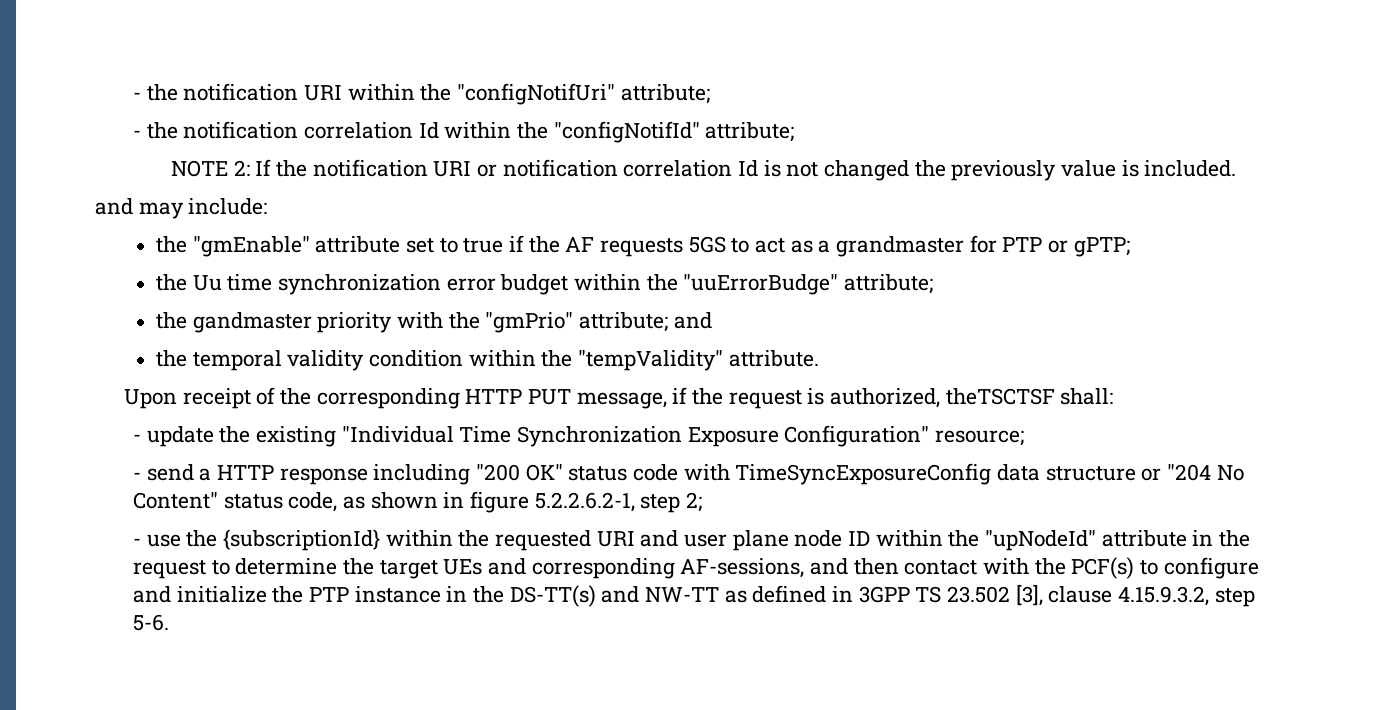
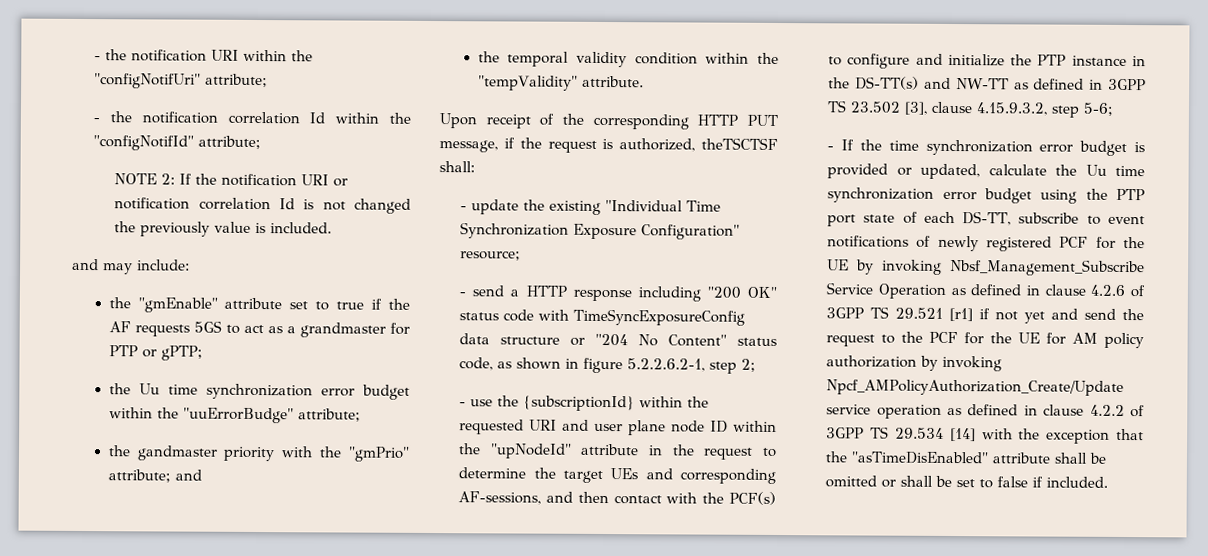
[132,614,169,631] 5-6. -> [1083,102,1115,116] [827,139,1145,157] [827,163,1145,180] [827,187,1145,204] [827,211,1145,227] [827,235,1145,252] [827,258,1145,277] [826,282,1145,299] [826,306,1144,324] [826,331,1144,349] [826,355,1003,372] [826,379,1125,396] [826,404,1145,419] [826,426,1144,444] [825,451,1108,465] [825,475,1109,489] 5-6; // - If the time synchronization error budget is provided or updated, calculate the Uu time synchronization error budget using the PTP port state of each DS-TT, subscribe to event notifications of newly registered PCF for the UE by invoking Nbsf_Management_Subscribe Service Operation as defined in clause 4.2.6 of 3GPP TS 29.521 [r1] if not yet and send the request to the PCF for the UE for AM policy authorization by invoking Npcf_AMPolicyAuthorization_Create/Update service operation as defined in clause 4.2.2 of 3GPP TS 29.534 [14] with the exception that the "asTimeDisEnabled" attribute shall be omitted or shall be set to false if included.

